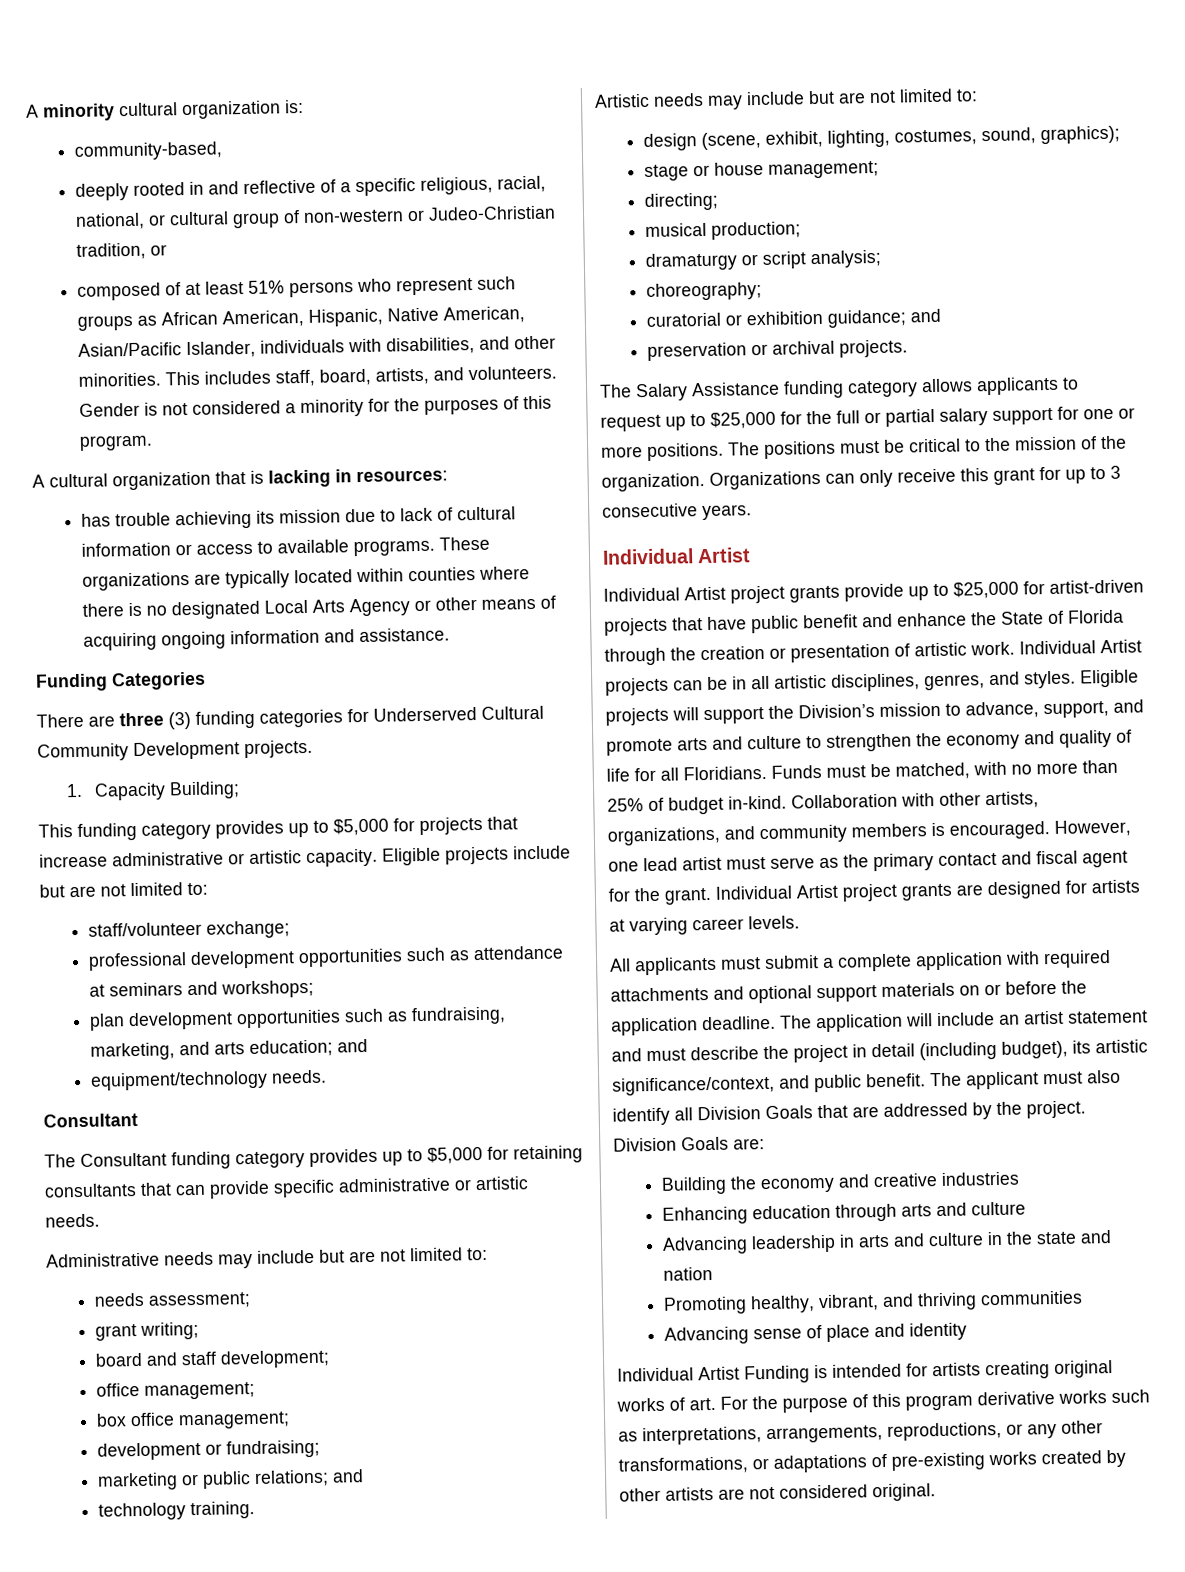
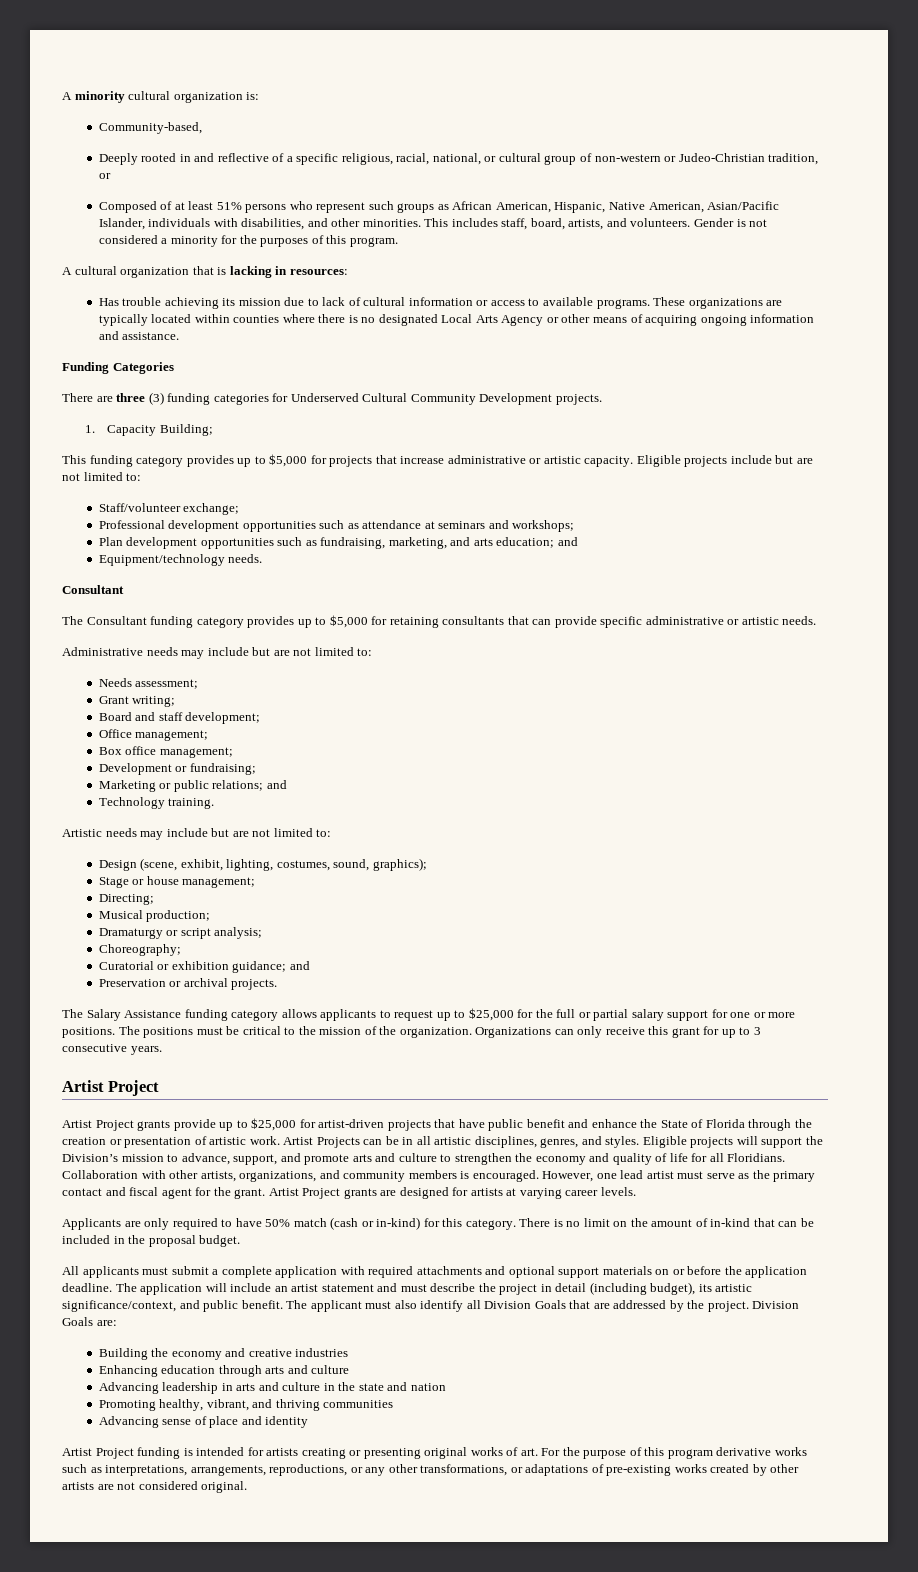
[73,141,222,161] [74,183,129,201] community-based, // deeply -> [98,122,202,134] [98,153,138,165] Community-based, // Deeply
[76,282,161,301] composed -> [98,201,157,213] Composed
[80,513,111,527] has -> [98,298,119,306] Has
[87,921,202,937] staff/volunteer -> [98,503,181,512] Staff/volunteer
[87,952,187,971] professional -> [98,520,165,529] Professional
[88,1013,125,1031] plan -> [98,537,123,546] Plan
[89,1070,268,1091] equipment/technology -> [98,554,225,566] Equipment/technology
[93,1292,145,1307] needs -> [98,678,132,687] Needs
[94,1324,137,1341] grant -> [98,696,129,704] Grant
[94,1352,143,1367] board -> [98,712,132,721] Board
[95,1381,255,1400] [95,1411,290,1430] [96,1441,201,1461] office management; // box office management; // development -> [98,729,209,741] [98,746,233,758] [98,763,172,775] Office management; // Box office management; // Development
[96,1472,178,1491] marketing -> [98,780,156,792] Marketing
[97,1502,186,1521] technology -> [98,797,165,809] Technology
[642,133,697,152] design -> [98,860,137,871] Design
[643,164,689,182] stage -> [98,877,129,888] Stage
[643,192,718,212] [644,222,707,238] directing; // musical -> [98,894,154,905] [98,910,143,919] Directing; // Musical
[644,252,738,272] dramaturgy -> [98,928,163,939] Dramaturgy
[645,281,762,302] [645,312,721,327] choreography; // curatorial -> [98,944,181,956] [98,961,154,970] Choreography; // Curatorial
[646,342,747,361] preservation -> [98,979,166,987] Preservation
[602,547,752,565] [603,585,785,604] Individual Artist // Individual Artist project -> [62,1080,160,1096] [62,1120,134,1131] Artist Project // Artist Project
[1019,639,1142,655] [605,677,669,696] Individual Artist projects -> [283,1137,360,1148] Artist Projects
[771,759,1118,780] [607,795,787,815] Funds must be matched, with no more than 25% of budget in-kind. -> (786, 1157) none
[715,883,898,902] Individual Artist project -> [268,1188,341,1199] Artist Project
(800, 922) none -> [62,1217,814,1230] [62,1235,241,1247] // Applicants are only required to have 50% match (cash or in-kind) for this category. There is no limit on the amount of in-kind that can be included in the proposal budget.
[617,1365,810,1384] Individual Artist Funding -> [62,1447,181,1459] Artist Project funding
(1050, 1370) none -> [349,1448,421,1459] or presenting

